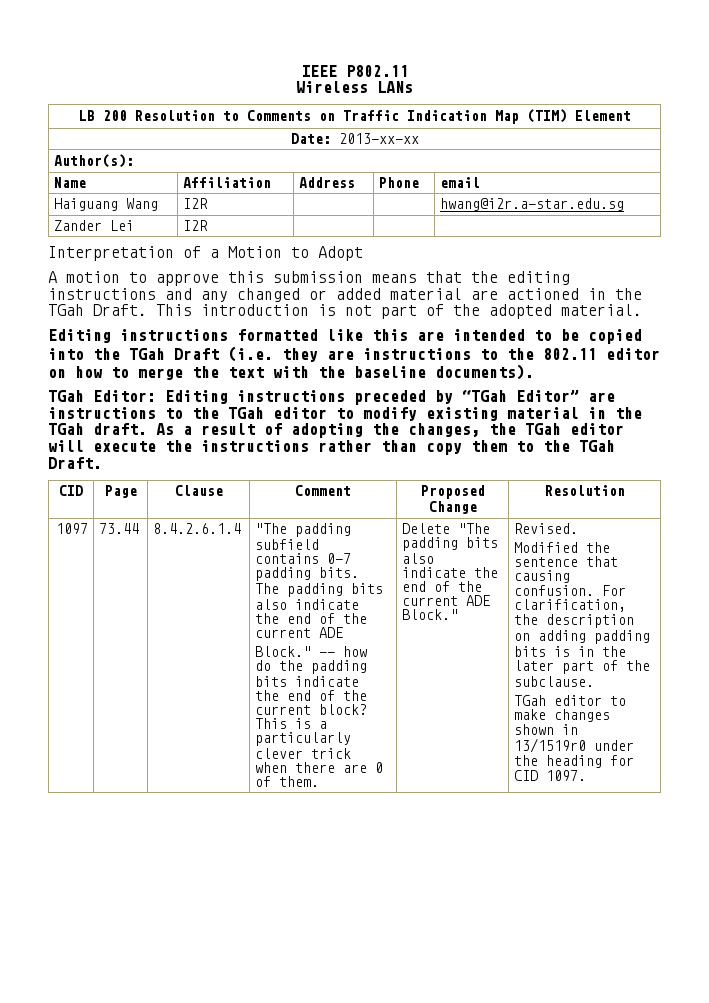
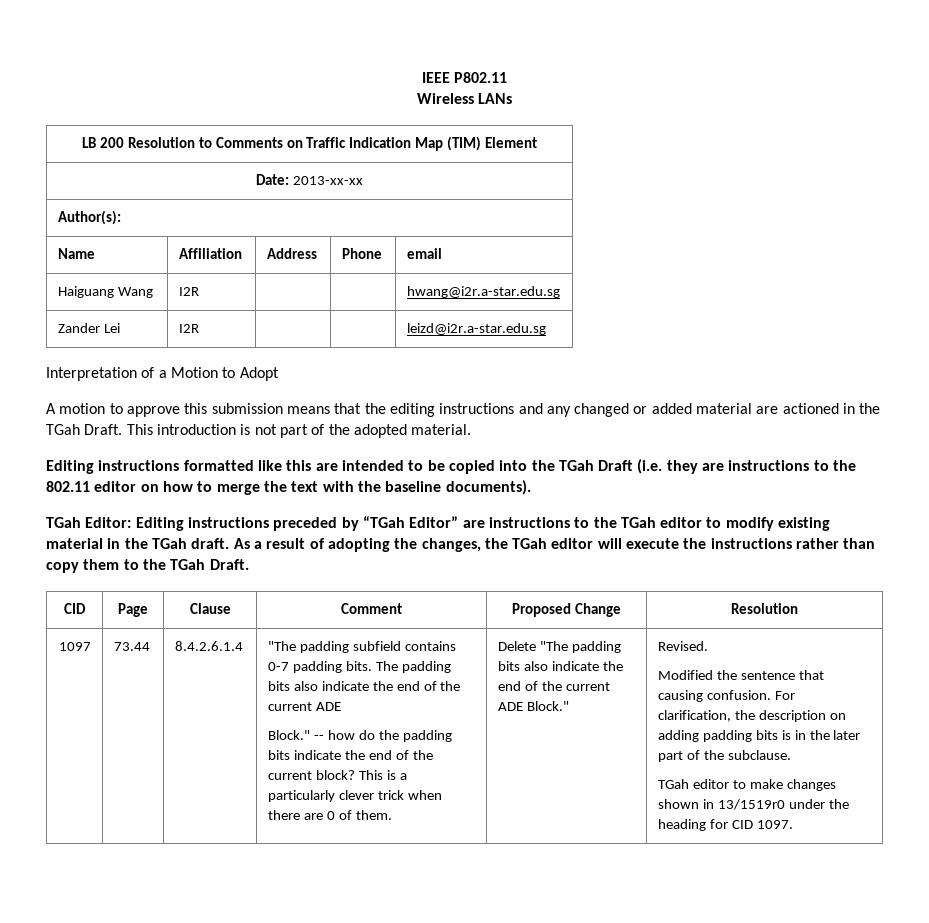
(209, 225) none -> [406,323,546,335] leizd@i2r.a-star.edu.sg

